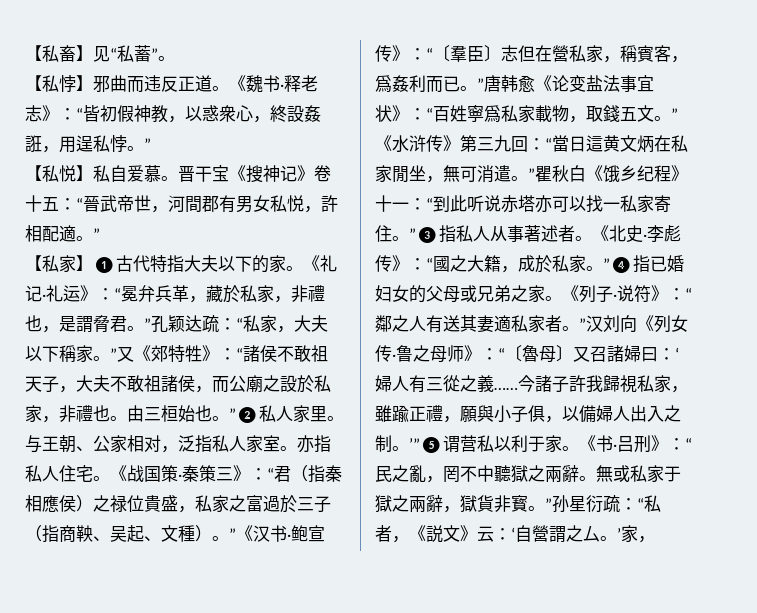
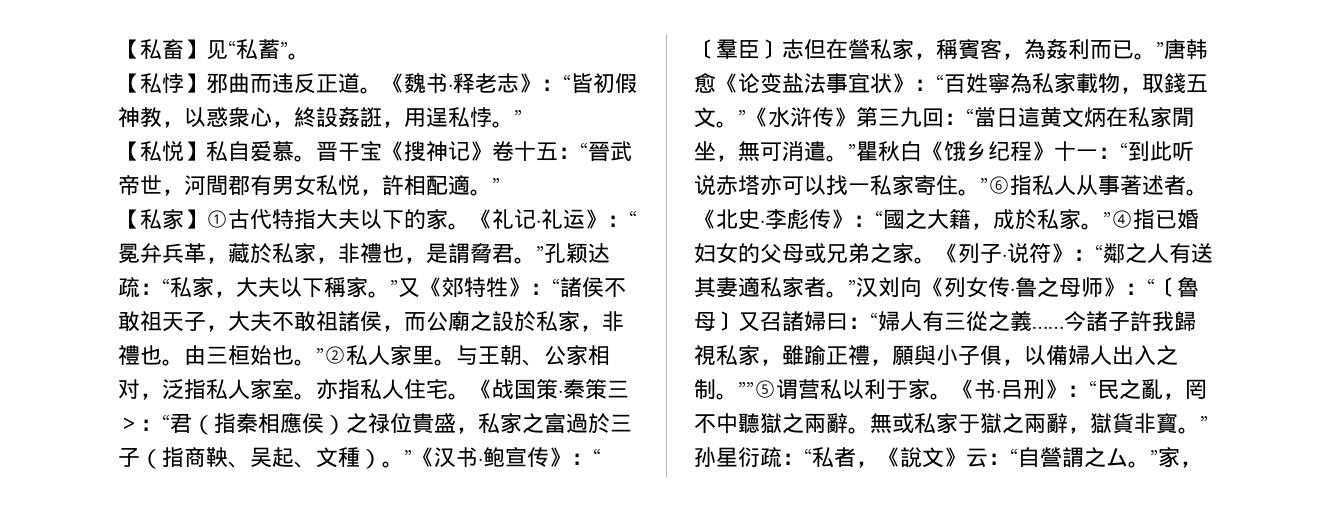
[93,257,116,273] ❶ -> [206,210,228,228] ①
[229,407,259,423] ”❷ -> [316,346,346,364] ”②
[233,465,250,481] 》 -> [118,417,140,431] ＞
[375,75,392,92] 爲 -> [1024,39,1046,60] 為
[484,105,501,122] 爲 -> [1010,73,1032,94] 為
[409,227,439,243] ”❸ -> [980,176,1010,194] ”⑥
[603,257,633,273] ”❹ -> [1103,210,1133,228] ”④
[675,347,679,360] ‘ -> [870,313,878,329] “
[409,437,443,453] ’”❺ -> [738,380,776,398] ””⑤
[426,525,443,542] 説 -> [900,447,922,468] 說
[511,527,515,540] ‘ -> [1010,449,1018,465] “
[583,525,621,542] 厶。’ -> [1106,448,1158,468] ム。”

